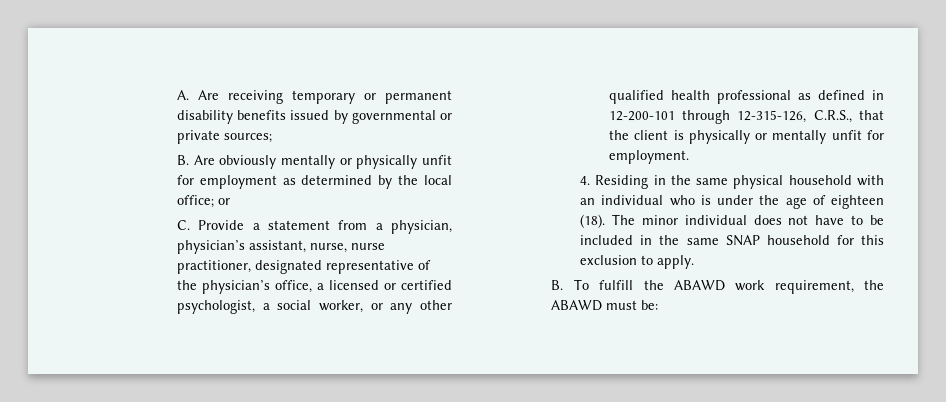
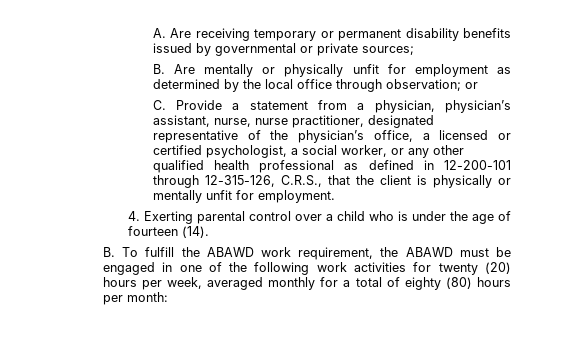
[219,155,277,169] obviously -> (195, 69) none
[176,195,214,208] office; -> [296,79,461,92] office through observation;
[595,175,884,189] [580,195,664,205] Residing in the same physical household with an individual -> [143,211,365,224] Exerting parental control over a child
[831,195,884,209] [580,214,884,228] [580,235,884,246] [580,255,695,269] eighteen (18). The minor individual does not have to be included in the same SNAP household for this exclusion to apply. -> [127,226,209,238] fourteen (14).
[641,300,659,310] be: -> [495,247,511,257] [102,262,511,275] [102,277,511,290] [102,292,168,305] be engaged in one of the following work activities for twenty (20) hours per week, averaged monthly for a total of eighty (80) hours per month:

